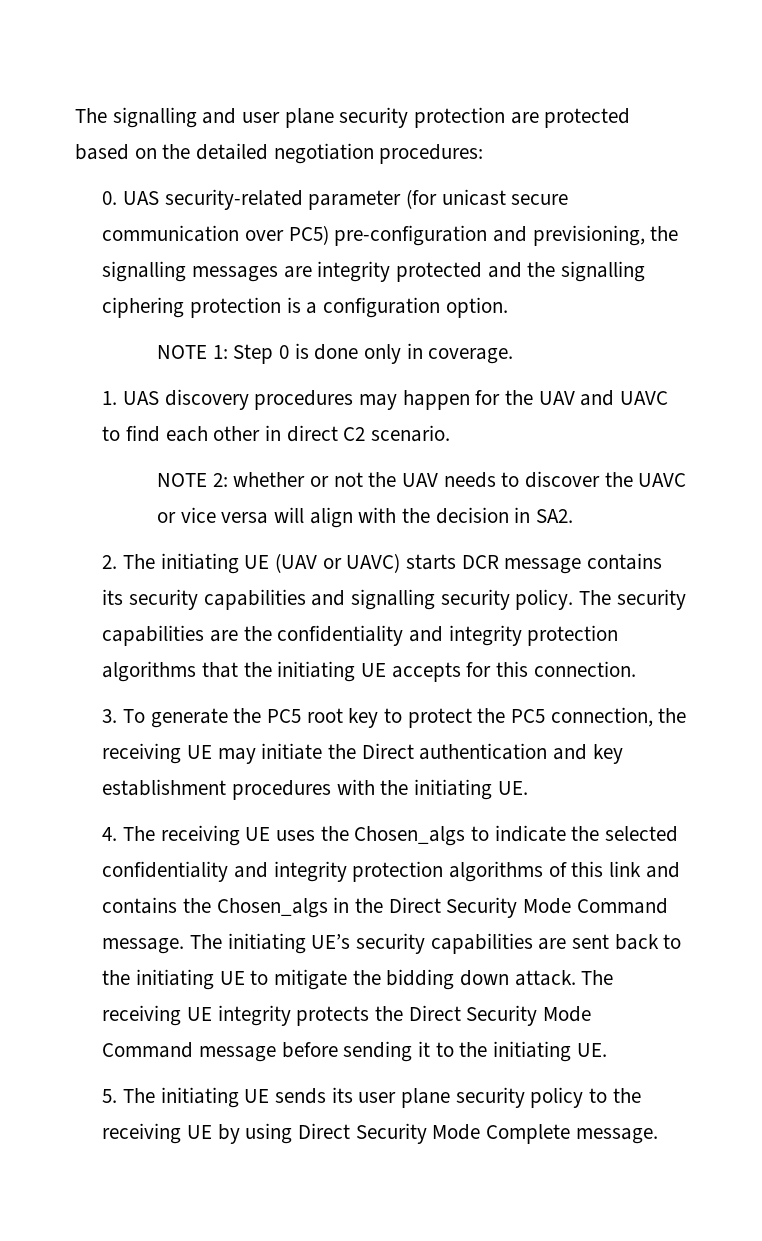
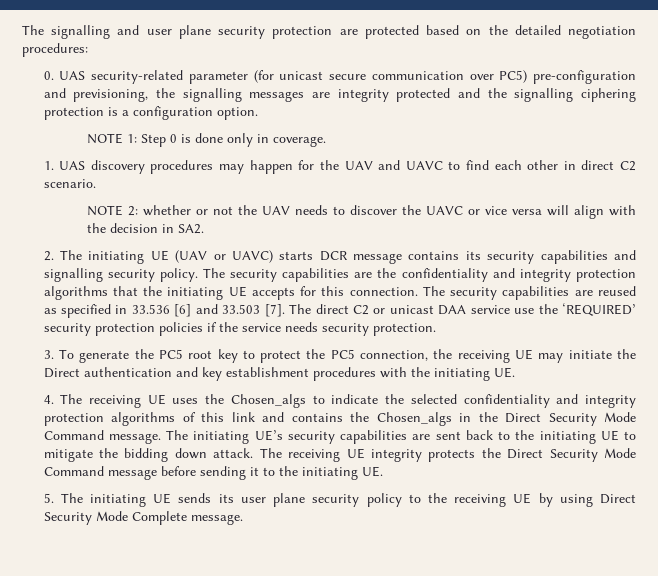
(636, 669) none -> [422,286,637,300] [43,303,637,318] [43,322,436,336] The security capabilities are reused as specified in 33.536 [6] and 33.503 [7]. The direct C2 or unicast DAA service use the ‘REQUIRED’ security protection policies if the service needs security protection.

